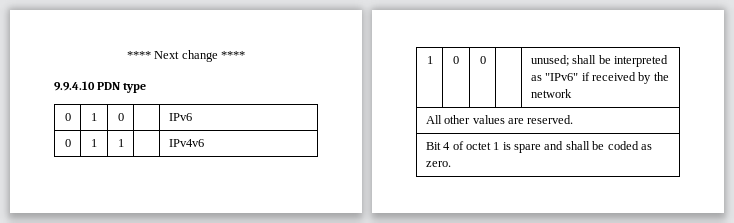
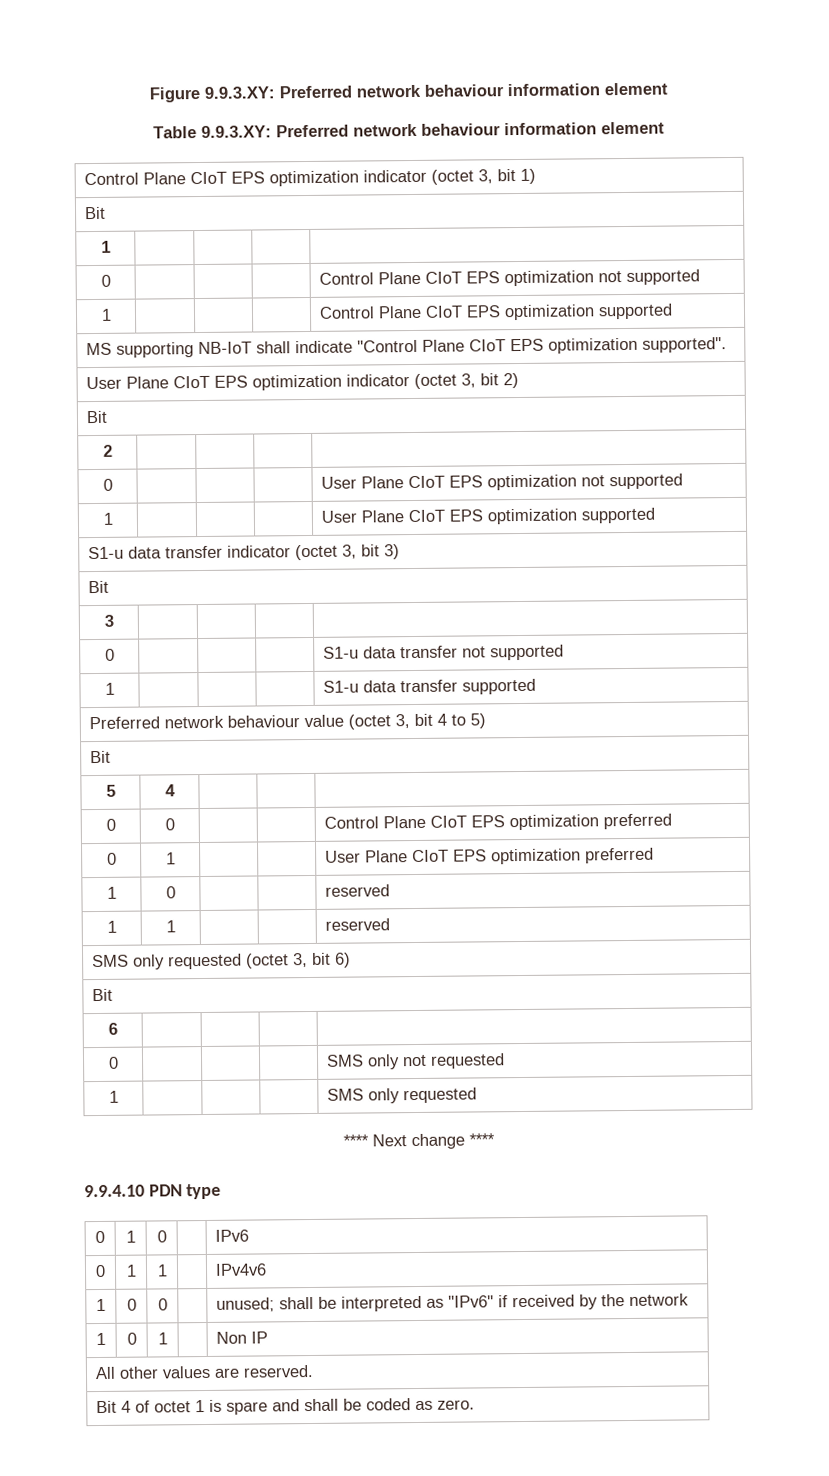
(126, 55) none -> [148,82,668,103] [153,121,665,139] [84,168,537,187] [84,206,107,220] [100,240,111,253] [100,274,111,287] [319,269,701,287] [100,308,112,321] [319,303,674,321] [86,337,728,358] [86,372,520,391] [86,410,109,424] [102,444,113,457] [102,478,113,491] [321,473,684,491] [102,512,113,525] [321,507,656,525] [88,544,401,561] [88,580,110,594] [103,614,114,627] [104,648,115,661] [323,644,565,661] [104,682,115,695] [323,678,537,695] [89,713,487,730] [90,750,112,764] [105,784,116,797] [164,784,176,797] [105,818,116,831] [164,818,175,831] [324,813,673,831] [106,852,117,865] [165,852,176,865] [325,847,655,865] [106,886,117,899] [165,886,176,899] [325,884,391,897] [106,920,117,933] [165,920,176,933] [325,918,391,931] [92,952,352,970] [92,988,114,1002] [107,1022,118,1035] [107,1056,119,1069] [326,1053,506,1070] [108,1090,119,1103] [327,1087,478,1104] Figure 9.9.3.XY: Preferred network behaviour information element // Table 9.9.3.XY: Preferred network behaviour information element // Control Plane CIoT EPS optimization indicator (octet 3, bit 1) // Bit // 1 | | | | // 0 | | | | Control Plane CIoT EPS optimization not supported // 1 | | | | Control Plane CIoT EPS optimization supported // MS supporting NB-IoT shall indicate "Control Plane CIoT EPS optimization supported". // User Plane CIoT EPS optimization indicator (octet 3, bit 2) // Bit // 2 | | | | // 0 | | | | User Plane CIoT EPS optimization not supported // 1 | | | | User Plane CIoT EPS optimization supported // S1-u data transfer indicator (octet 3, bit 3) // Bit // 3 | | | | // 0 | | | | S1-u data transfer not supported // 1 | | | | S1-u data transfer supported // Preferred network behaviour value (octet 3, bit 4 to 5) // Bit // 5 | 4 | | | // 0 | 0 | | | Control Plane CIoT EPS optimization preferred // 0 | 1 | | | User Plane CIoT EPS optimization preferred // 1 | 0 | | | reserved // 1 | 1 | | | reserved // SMS only requested (octet 3, bit 6) // Bit // 6 | | | | // 0 | | | | SMS only not requested // 1 | | | | SMS only requested //
(572, 93) none -> [96,1332,106,1346] [126,1332,137,1345] [157,1332,168,1345] [216,1331,269,1344] // 1 | 0 | 1 | | Non IP

